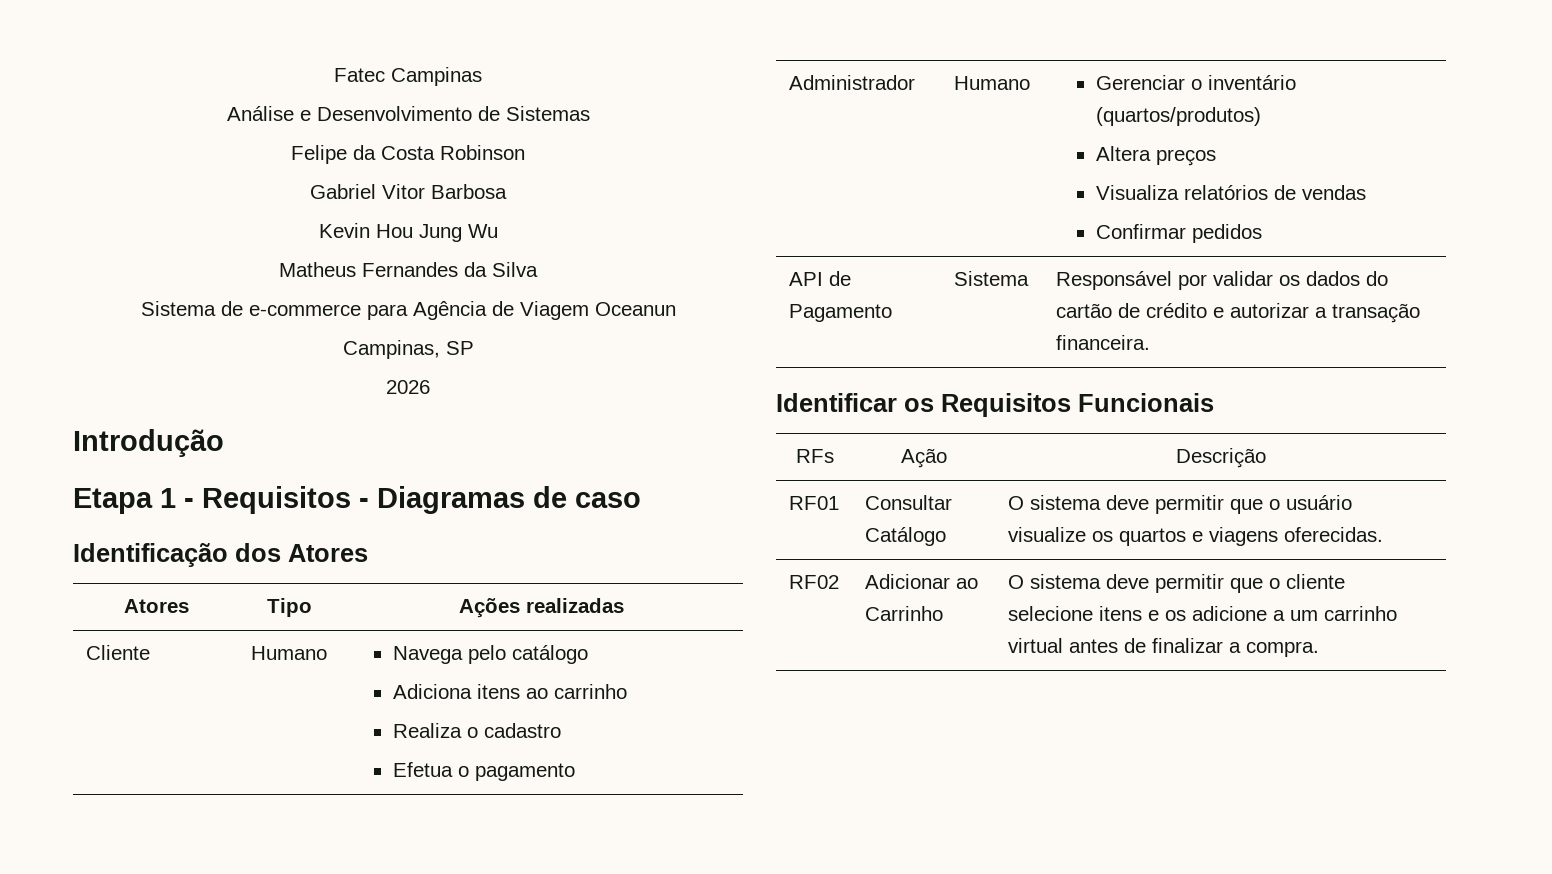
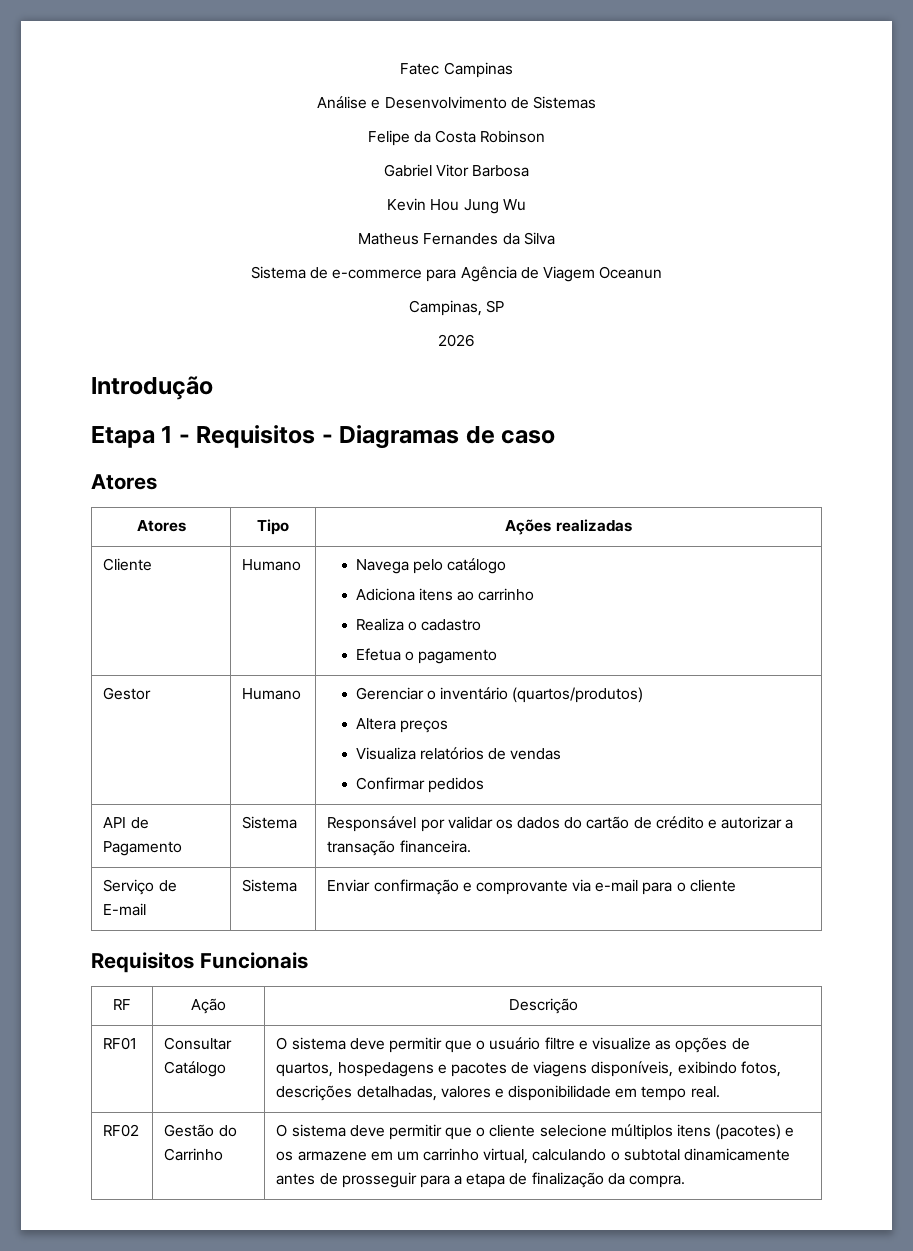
[73,543,281,567] Identificação dos -> (556, 437) none
[788,75,915,90] Administrador -> [103,687,152,700] Gestor
[776,393,934,412] // Identificar os -> [103,879,177,895] [103,903,147,916] [242,879,298,892] [327,879,736,895] // Serviço de E-mail | Sistema | Enviar confirmação e comprovante via e-mail para o cliente //
[795,449,834,463] RFs -> [113,999,131,1010] RF
[1007,527,1383,546] visualize os quartos e viagens oferecidas. -> [544,1037,750,1053] [276,1061,781,1077] [276,1085,720,1101] filtre e visualize as opções de quartos, hospedagens e pacotes de viagens disponíveis, exibindo fotos, descrições detalhadas, valores e disponibilidade em tempo real.
[864,574,978,589] Adicionar ao -> [164,1124,237,1137] Gestão do
[1098,606,1397,621] [1007,638,1241,653] itens e os adicione a um carrinho virtual antes de finalizar a -> [610,1124,795,1140] [276,1148,790,1164] [276,1172,625,1188] múltiplos itens (pacotes) e os armazene em um carrinho virtual, calculando o subtotal dinamicamente antes de prosseguir para a etapa de finalização da

